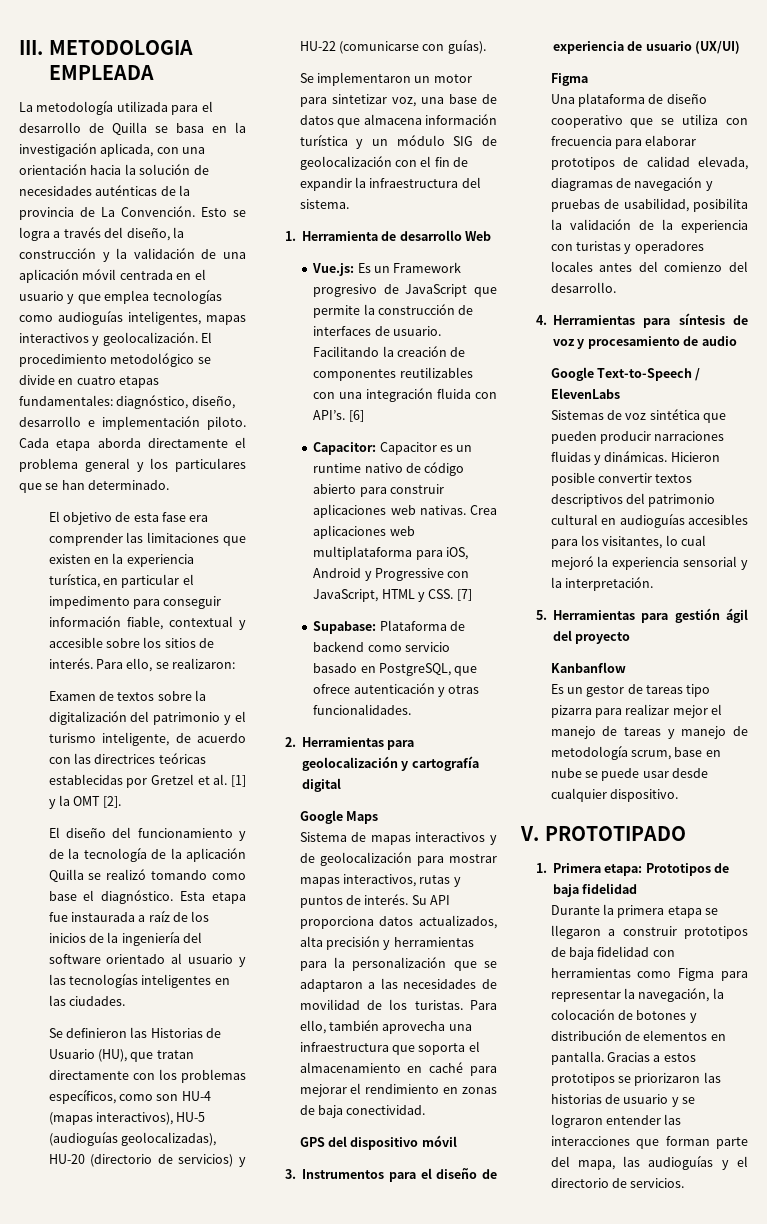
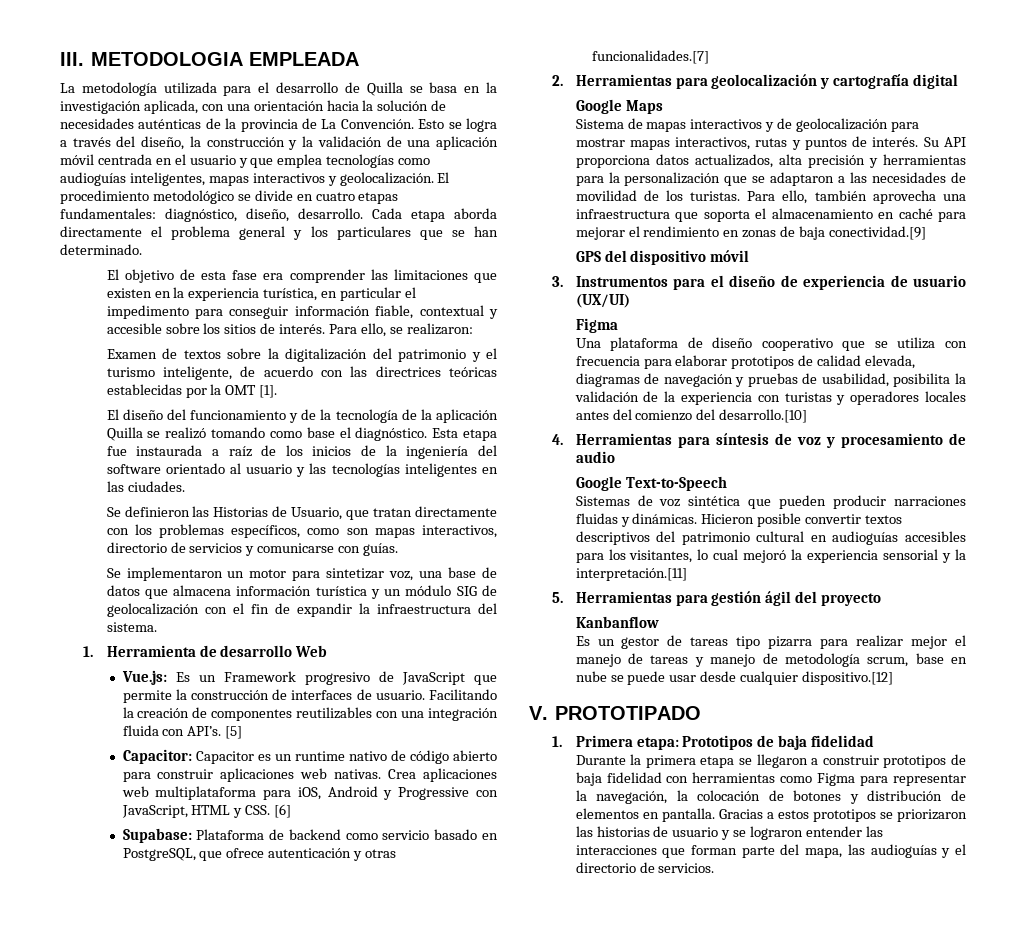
[19,416,246,430] desarrollo e implementación piloto. -> [298,208,363,219] desarrollo.
[150,774,246,787] [48,799,56,809] Gretzel et al. [1] y -> (207, 393) none
[102,796,121,808] [2]. -> [259,385,278,398] [1].
[48,1049,127,1062] Usuario (HU), -> [291,507,343,520] Usuario,
[181,1091,211,1101] [48,1112,206,1125] [48,1131,216,1146] [48,1154,247,1167] [299,39,486,54] HU-4 (mapas interactivos), HU-5 (audioguías geolocalizadas), HU-20 (directorio de servicios) y HU-22 (comunicarse con guías). -> [374,525,498,538] [106,542,399,556] mapas interactivos, directorio de servicios y comunicarse con guías.
[348,410,364,422] [6] -> [225,726,243,739] [5]
[456,589,472,601] [7] -> [274,804,292,818] [6]
[313,704,412,715] funcionalidades. -> [591,50,709,64] funcionalidades.[7]
[346,1105,426,1115] conectividad. -> [829,226,927,240] conectividad.[9]
[550,282,616,293] desarrollo. -> [719,409,808,423] desarrollo.[10]
[695,368,701,381] [550,388,620,399] / ElevenLabs -> (727, 483) none
[564,577,653,591] interpretación. -> [575,568,687,581] interpretación.[11]
[609,789,678,802] dispositivo. -> [802,671,894,685] dispositivo.[12]

